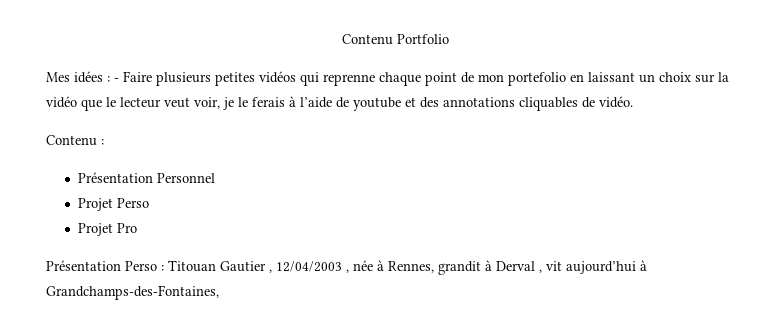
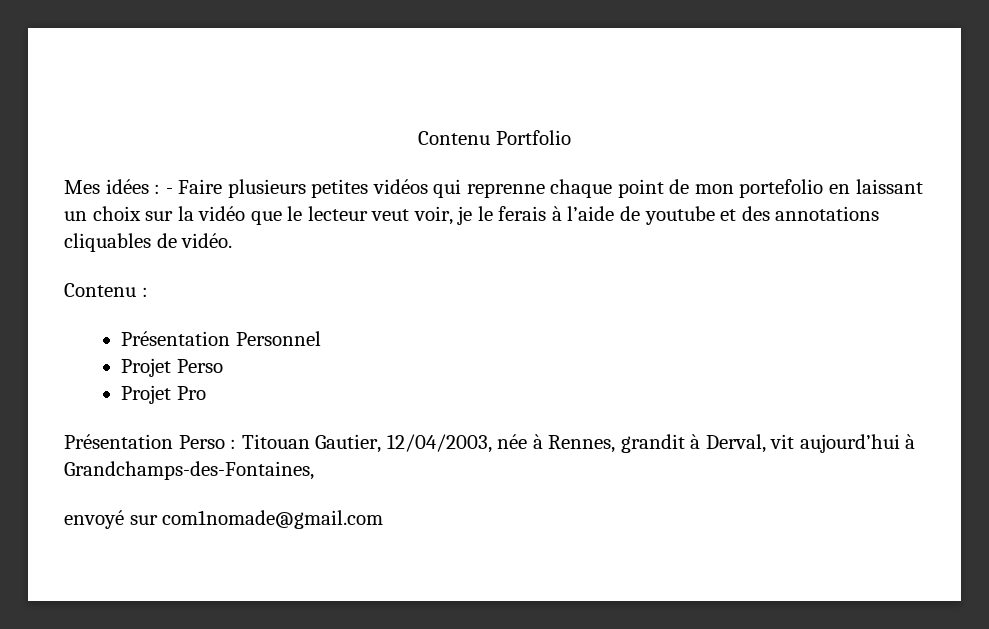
[220,261,349,273] Gautier , 12/04/2003 , -> [315,434,492,453] Gautier, 12/04/2003,
[496,261,542,273] Derval , -> [705,434,766,453] Derval,
(219, 292) none -> [64,510,384,529] // envoyé sur com1nomade@gmail.com

